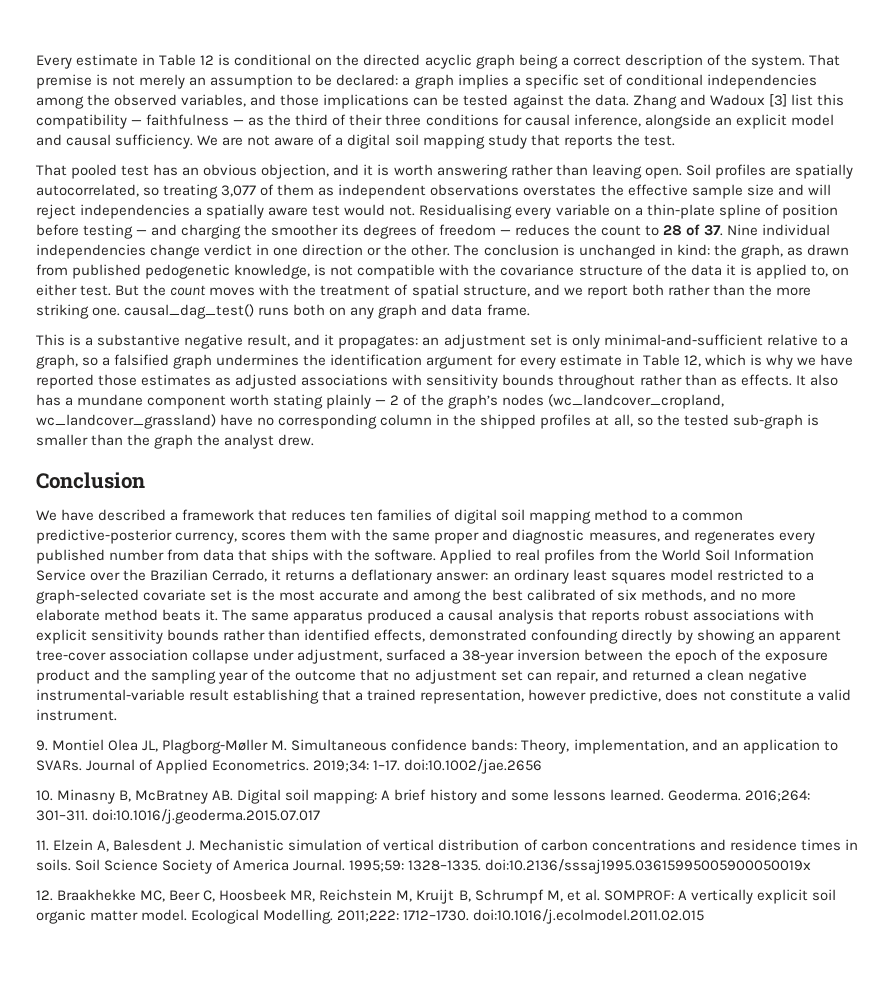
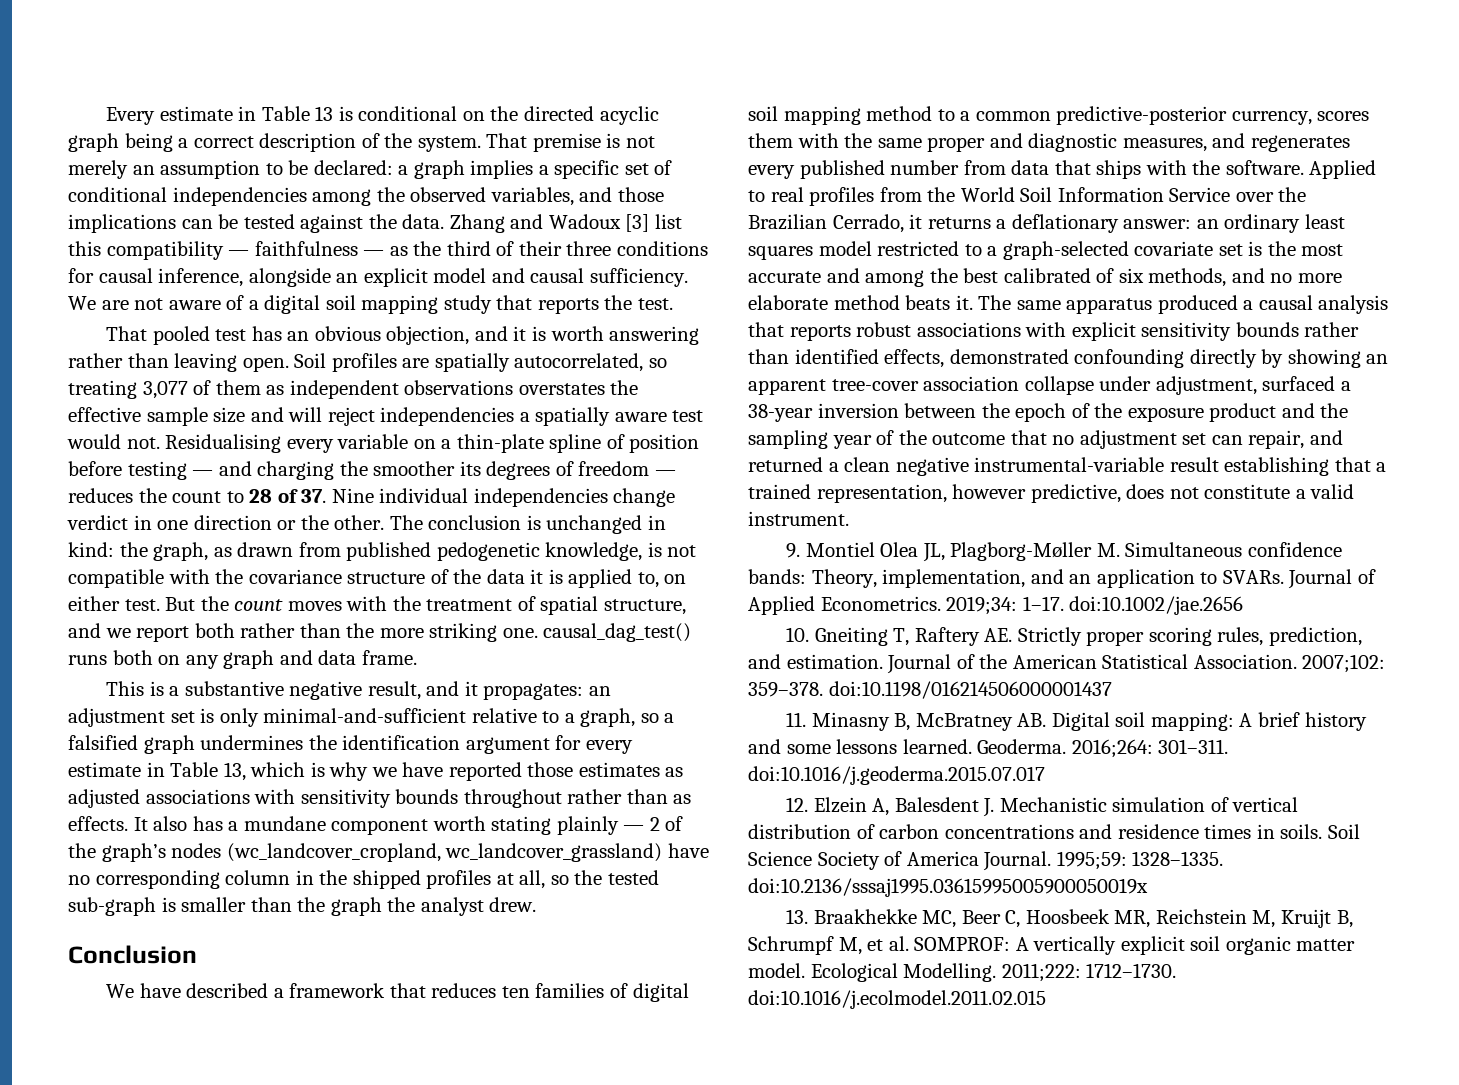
[200,55,215,65] 12 -> [315,106,334,121] 13
[683,355,701,367] 12, -> [223,762,246,781] 13,
(53, 795) none -> [814,627,1363,646] [748,654,1386,674] [748,681,1112,699] [786,712,807,727] Gneiting T, Raftery AE. Strictly proper scoring rules, prediction, and estimation. Journal of the American Statistical Association. 2007;102: 359–378. doi:10.1198/016214506000001437 // 11.
[36,840,49,851] 11. -> [786,797,809,812] 12.
[36,890,53,901] 12. -> [786,909,809,924] 13.

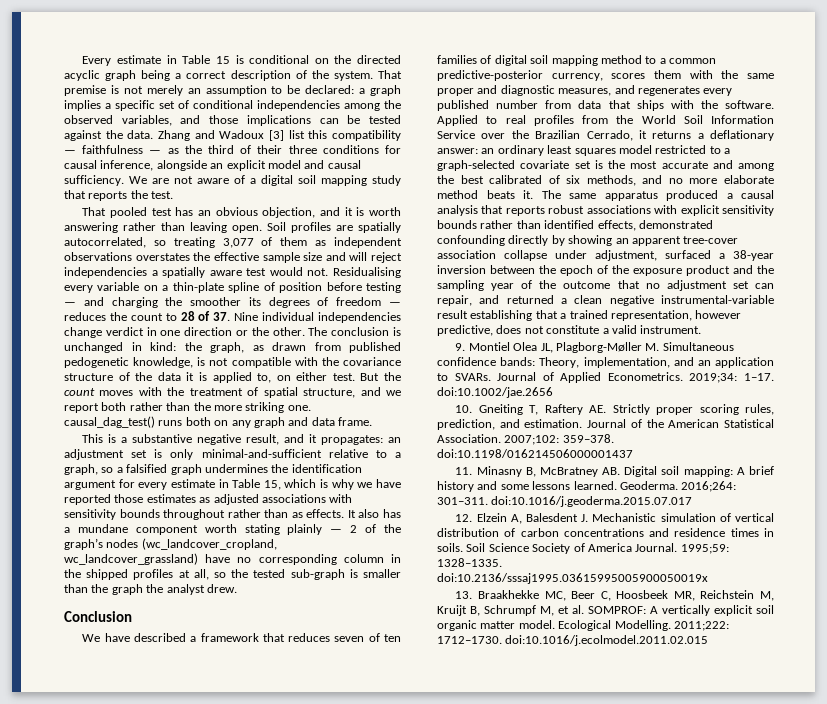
[315,106,334,121] 13 -> [215,56,230,64] 15
[223,762,246,781] 13, -> [263,480,281,490] 15,
(497, 990) none -> [334,633,380,642] seven of

